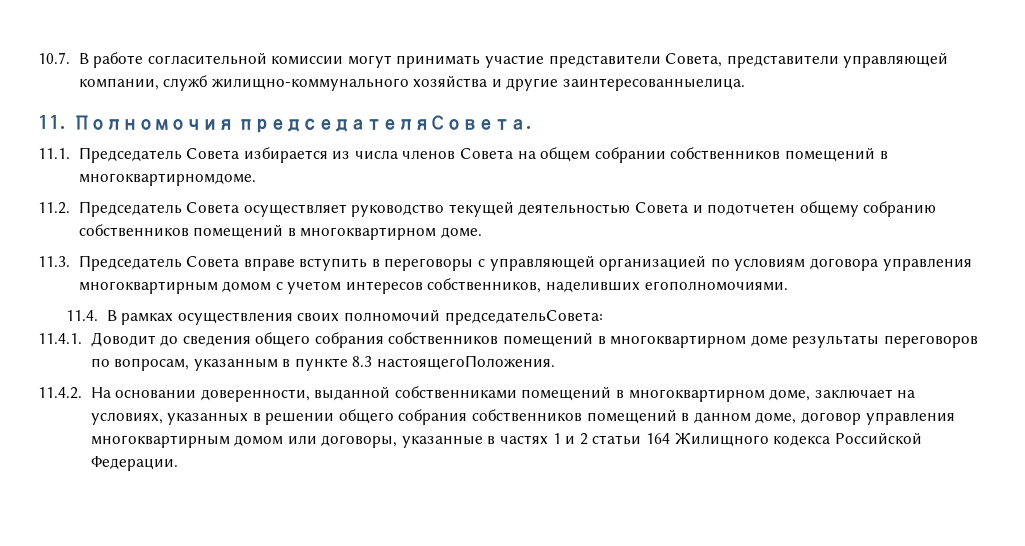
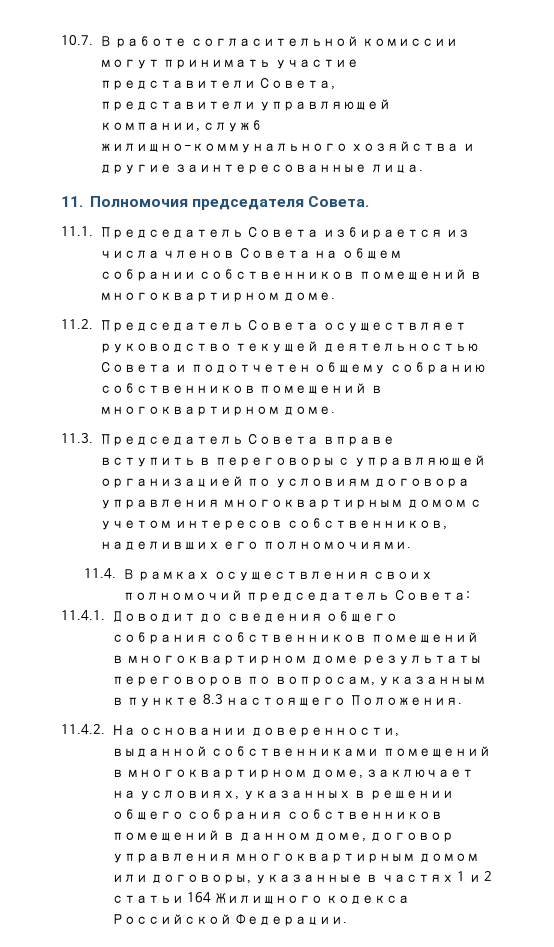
[563,78,746,91] заинтересованныелица. -> [175,164,423,174] заинтересованные лица.
[238,115,532,133] председателяСовета. -> [191,196,369,210] председателя Совета.
[78,173,256,186] многоквартирномдоме. -> [99,292,336,302] многоквартирном доме.
[644,281,788,291] егополномочиями. -> [223,541,411,550] его полномочиями.
[444,310,603,325] председательСовета: -> [246,590,470,602] председатель Совета:
[377,355,556,370] настоящегоПоложения. -> [226,695,462,706] настоящего Положения.

